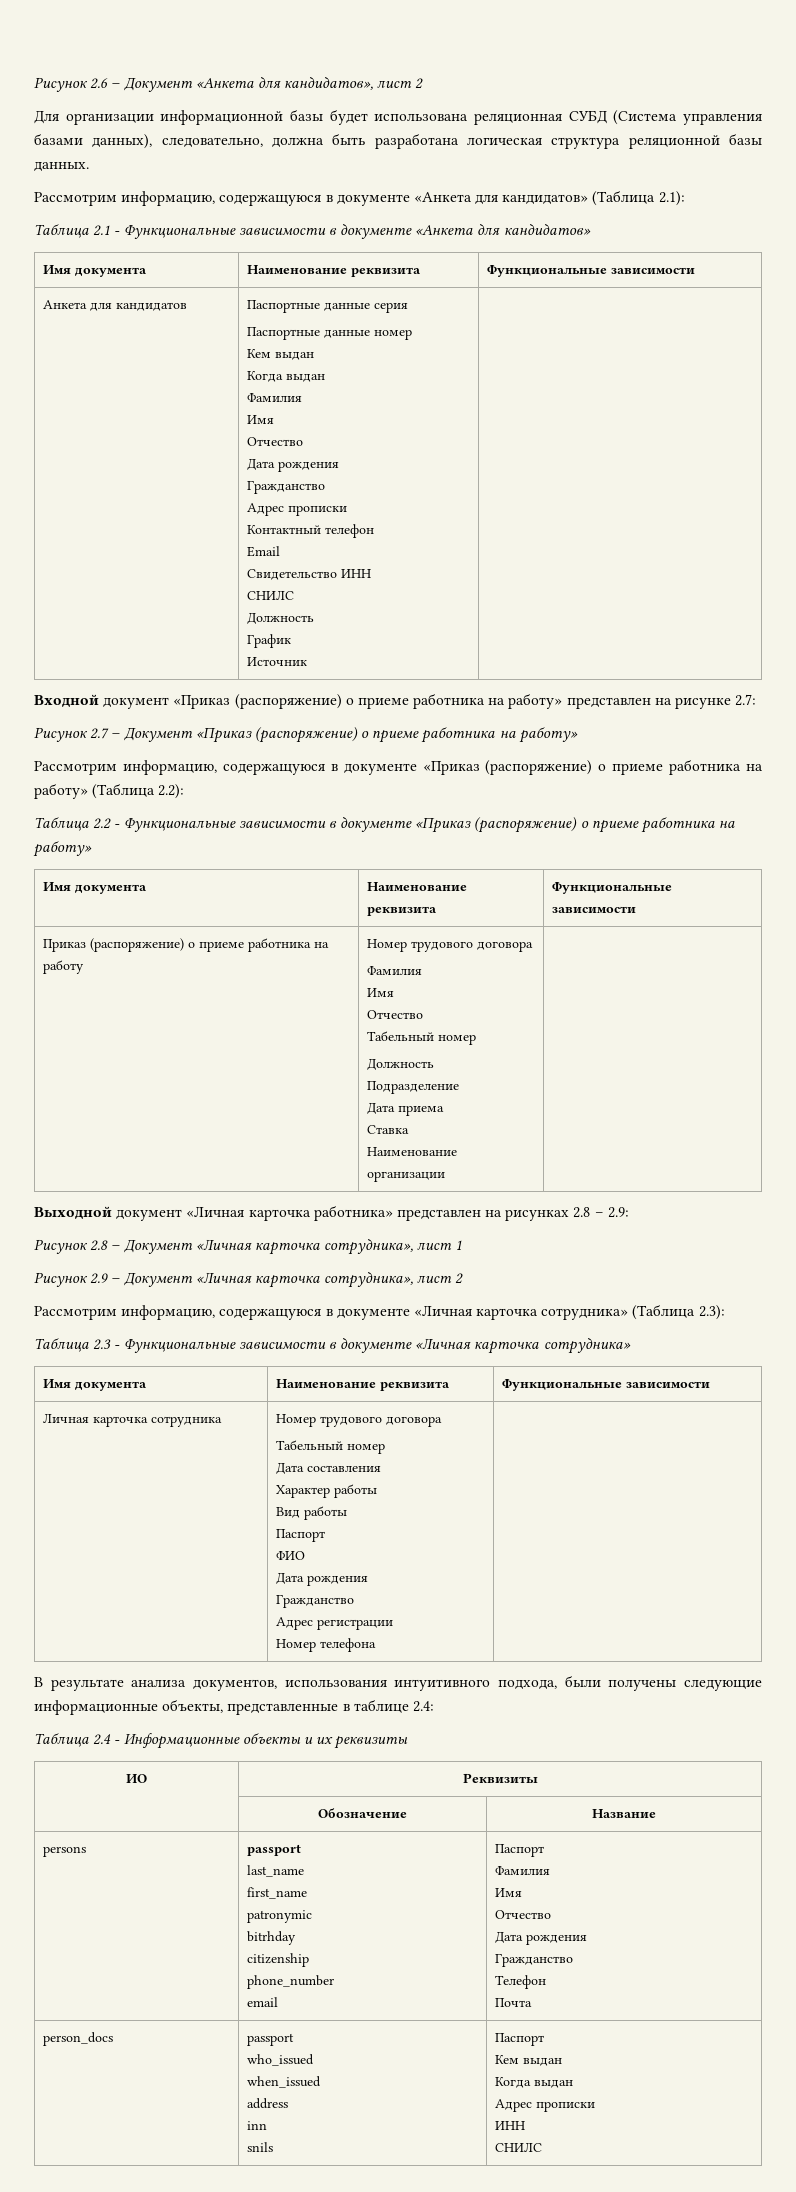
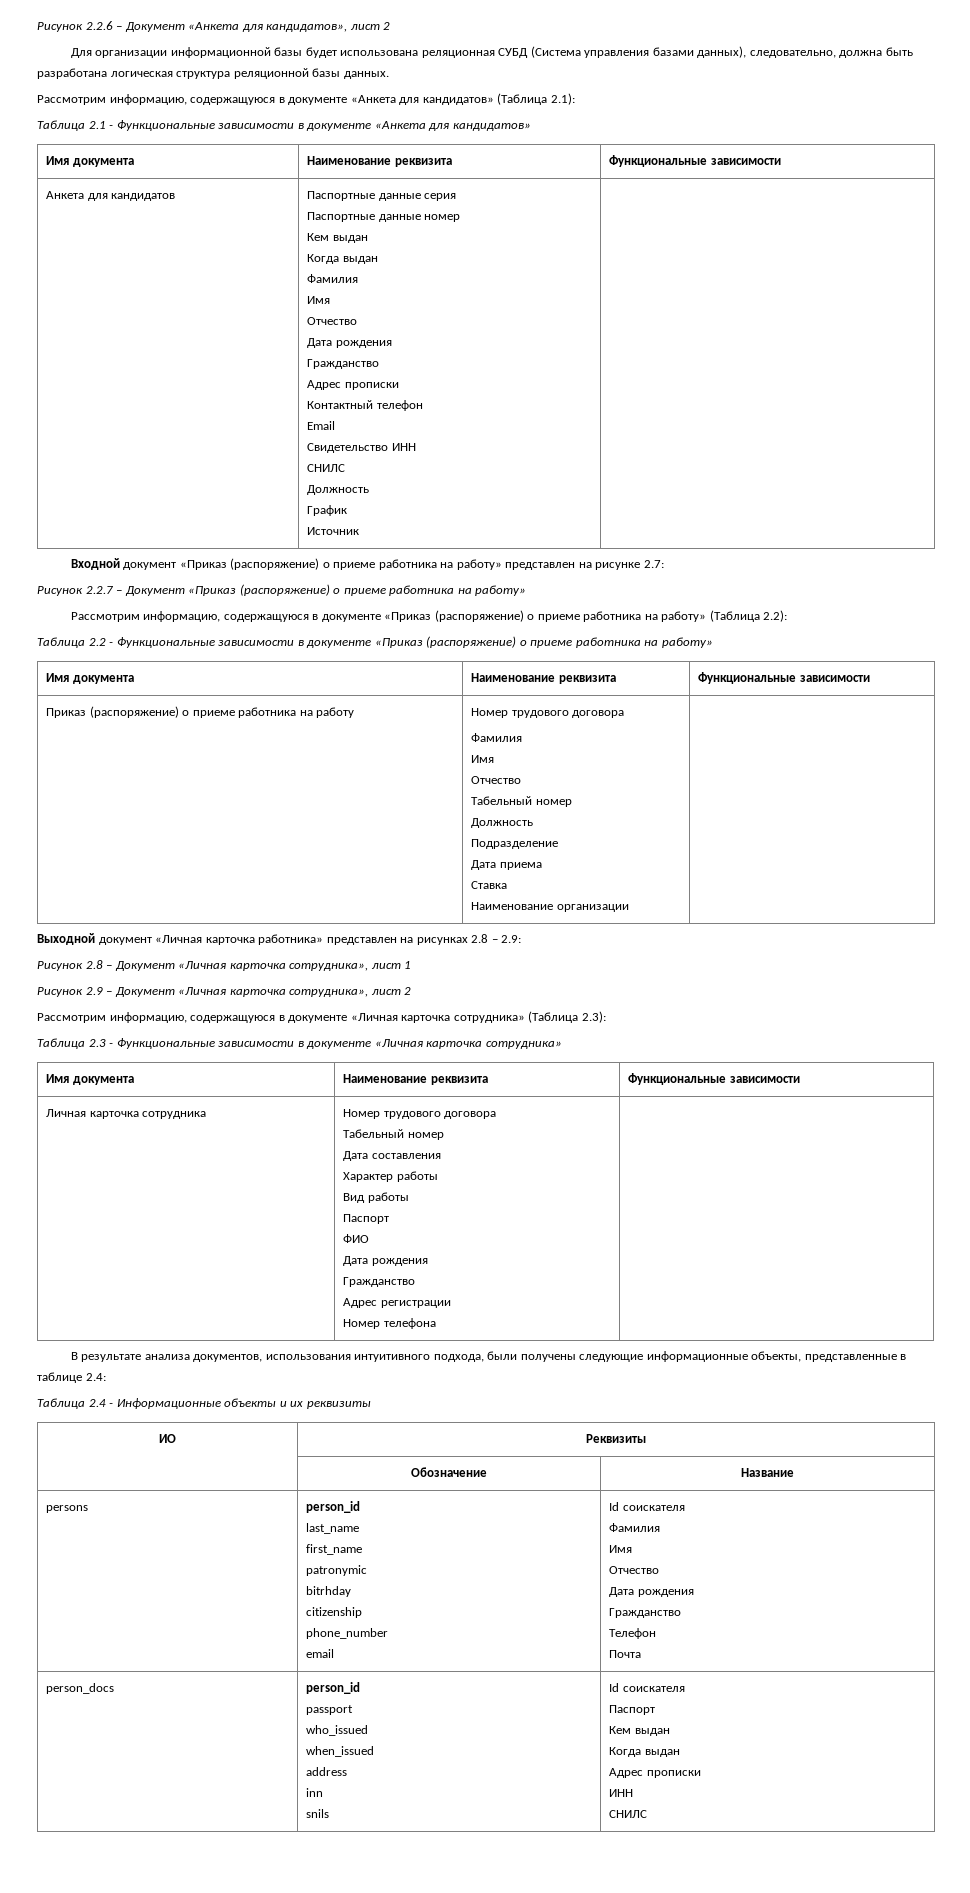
[34,77,109,92] Рисунок 2.6 -> [37,21,113,32] Рисунок 2.2.6
[90,728,110,739] 2.7 -> [85,586,113,594] 2.2.7
[247,1844,302,1856] passport -> [306,1501,361,1513] person_id
[495,1844,545,1857] Паспорт -> [609,1502,685,1511] Id соискателя
(114, 2039) none -> [306,1682,361,1694] person_id //
(274, 2147) none -> [609,1683,685,1692] Id соискателя //

